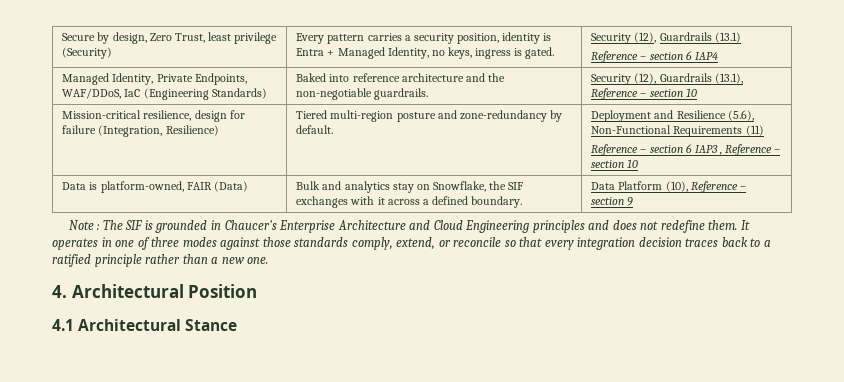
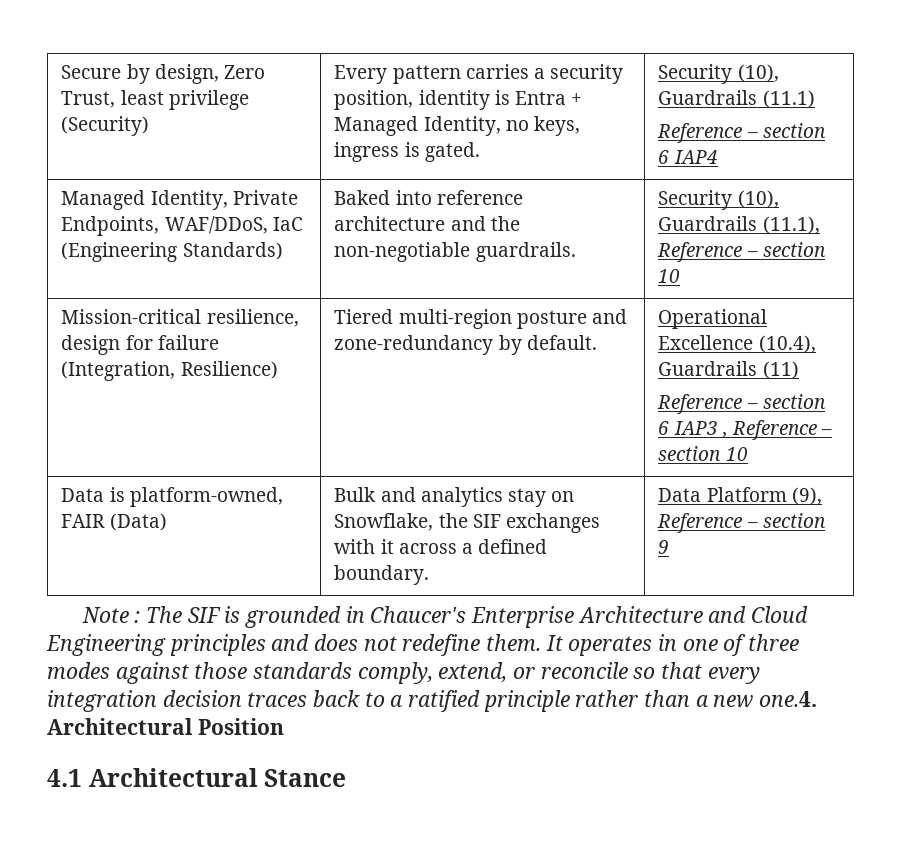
[634,32,741,43] (12), Guardrails (13.1) -> [737,64,779,82] [658,90,815,108] (10), Guardrails (11.1)
[634,73,743,84] (12), Guardrails (13.1), -> [737,190,779,208] [658,216,820,234] (10), Guardrails (11.1),
[591,110,754,122] [591,125,743,137] Deployment and Resilience (5.6), Non-Functional Requirements -> [658,309,768,329] [658,335,816,353] [658,361,758,376] Operational Excellence (10.4), Guardrails
[665,181,688,192] (10), -> [791,487,822,505] (9),
[247,257,269,264] [52,285,67,298] one. // 4. -> [759,691,818,707] one.4.

